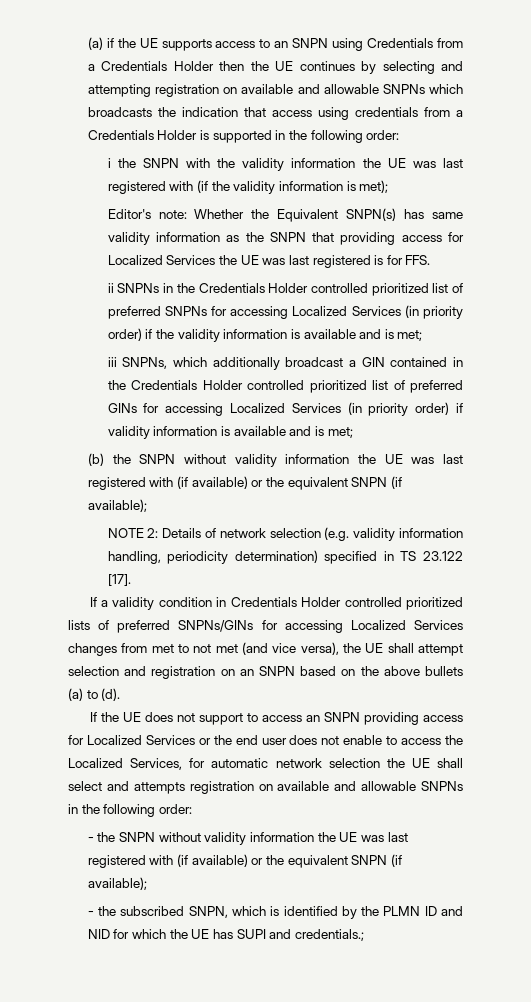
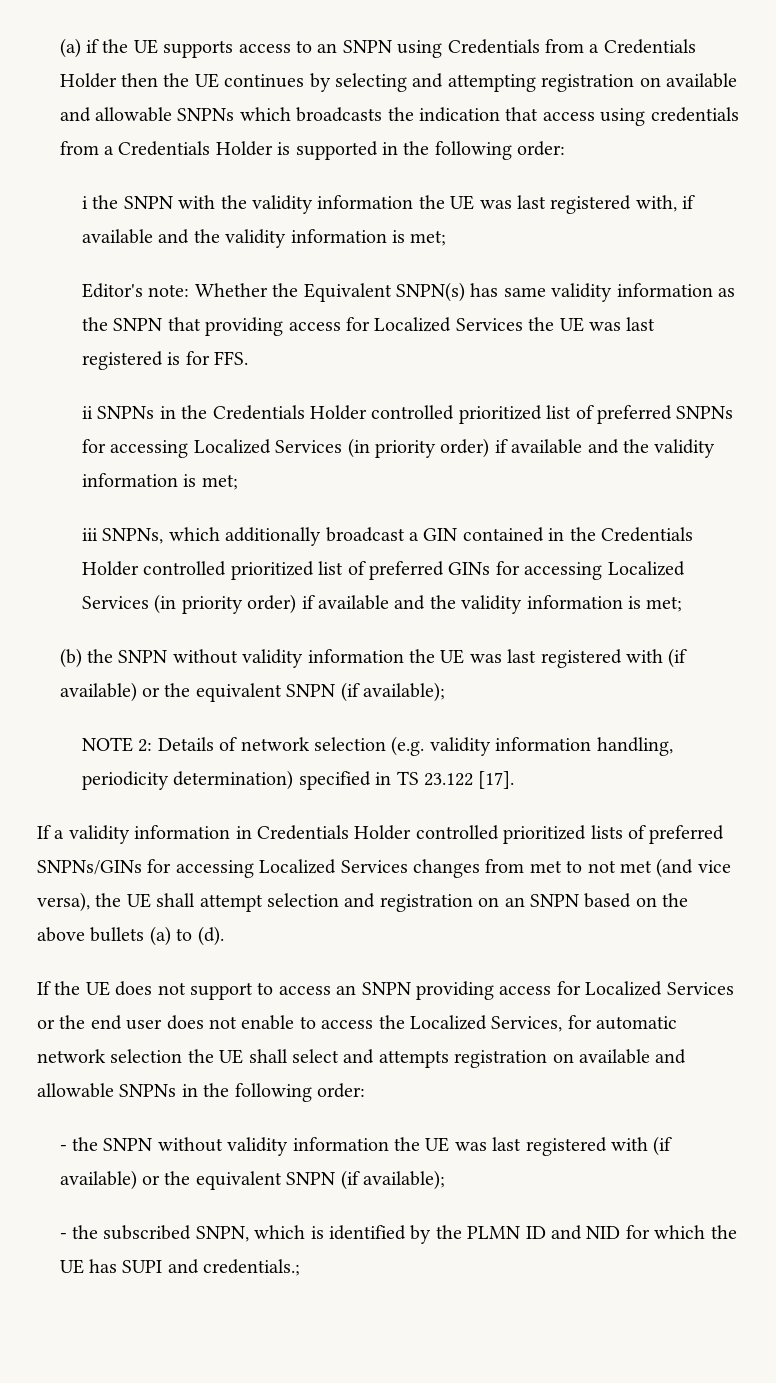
[169,180,389,194] with (if the validity information is met); -> [635,195,696,212] [81,229,447,248] with, if available and the validity information is met;
[155,329,394,342] the validity information is available and is -> [511,439,716,458] [81,473,197,487] available and the validity information is
[107,426,312,439] validity information is available and -> [317,595,623,614] available and the validity information
[158,597,212,607] condition -> [134,825,231,839] information

